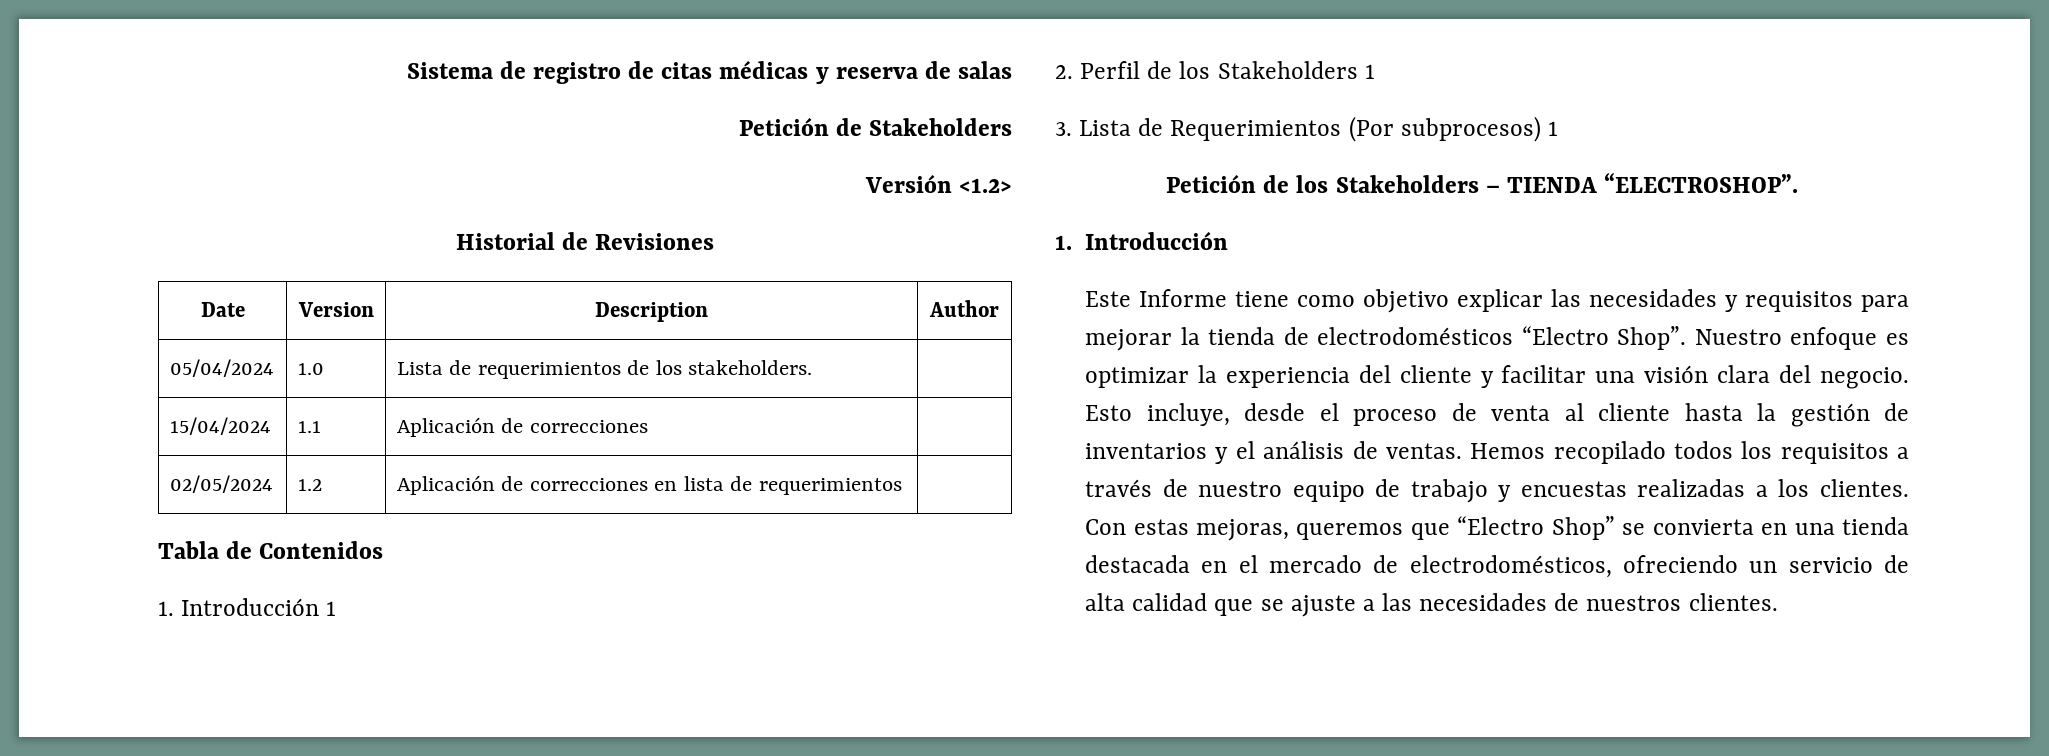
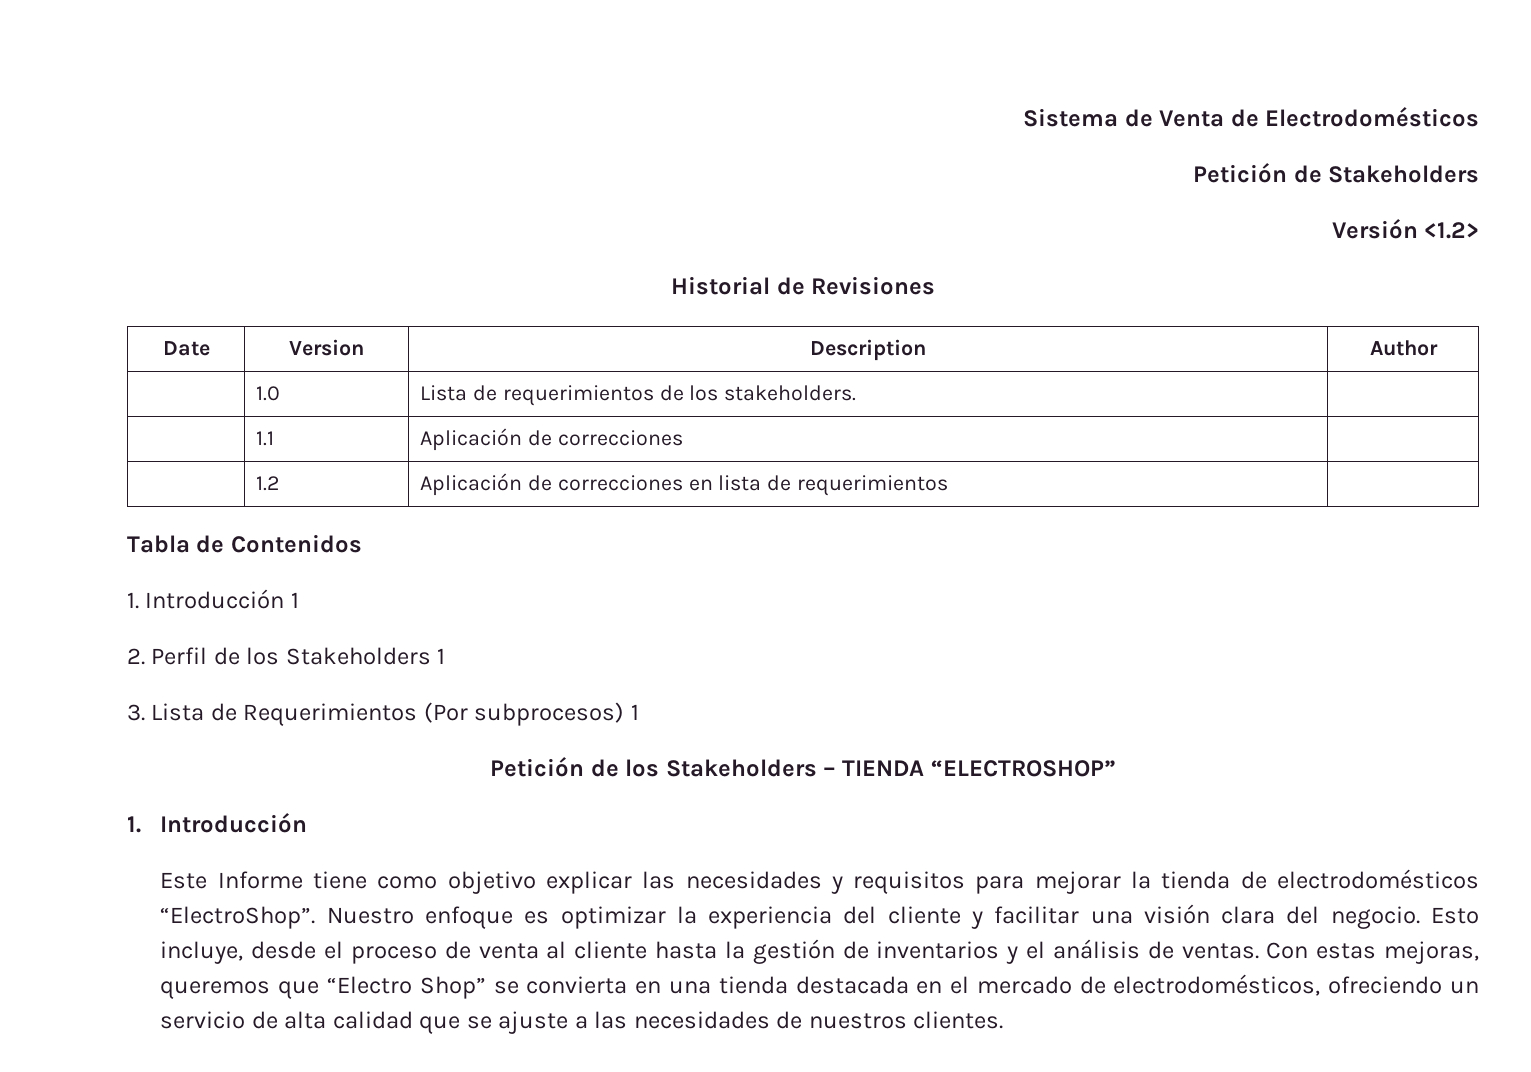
[532,60,1012,84] registro de citas médicas y reserva de salas -> [1159,107,1479,127] Venta de Electrodomésticos
[169,359,274,377] 05/04/2024 -> (1438, 348) none
[169,417,271,435] 15/04/2024 -> (857, 393) none
[169,475,273,493] 02/05/2024 -> (683, 438) none
[1603,173,1798,193] “ELECTROSHOP”. -> [930,760,1116,777] “ELECTROSHOP”
[1521,326,1687,350] “Electro Shop”. -> [160,906,316,929] “ElectroShop”.
[1470,441,1909,464] [1085,479,1909,503] Hemos recopilado todos los requisitos a través de nuestro equipo de trabajo y encuestas realizadas a los clientes. -> (1259, 951) none

